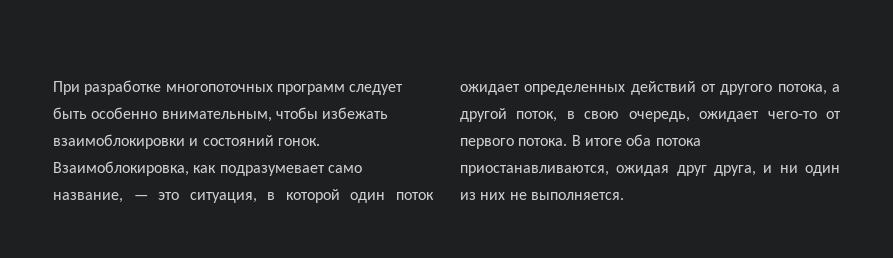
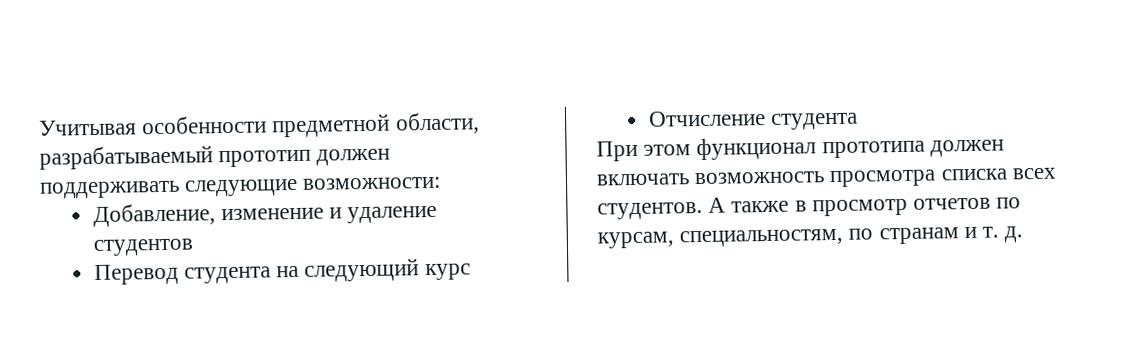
[53,80,404,95] [53,107,389,122] [53,134,320,149] [53,161,362,176] [53,189,434,203] [460,81,840,95] [460,108,841,122] [460,134,701,149] [460,165,840,176] [460,192,624,200] При разработке многопоточных программ следует быть особенно внимательным, чтобы избежать взаимоблокировки и состояний гонок. Взаимоблокировка, как подразумевает само название, — это ситуация, в которой один поток ожидает определенных действий от другого потока, а другой поток, в свою очередь, ожидает чего-то от первого потока. В итоге оба потока приостанавливаются, ожидая друг друга, и ни один из них не выполняется. -> [39,112,480,138] [39,145,391,170] [39,176,442,199] [92,203,438,228] [92,238,194,257] [93,258,471,286] [647,110,858,130] [596,137,1004,162] [596,167,1057,188] [597,197,1022,220] [597,226,1024,249] Учитывая особенности предметной области, разрабатываемый прототип должен поддерживать следующие возможности: // Добавление, изменение и удаление студентов // Перевод студента на следующий курс // Отчисление студента // При этом функционал прототипа должен включать возможность просмотра списка всех студентов. А также в просмотр отчетов по курсам, специальностям, по странам и т. д.

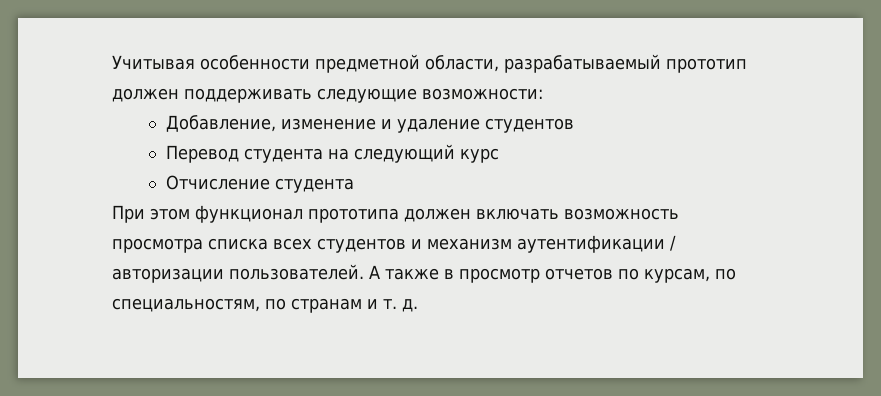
[597,201,703,220] студентов. -> [317,235,676,253] [112,264,364,283] студентов и механизм аутентификации / авторизации пользователей.
(674, 240) none -> [715,268,736,280] по

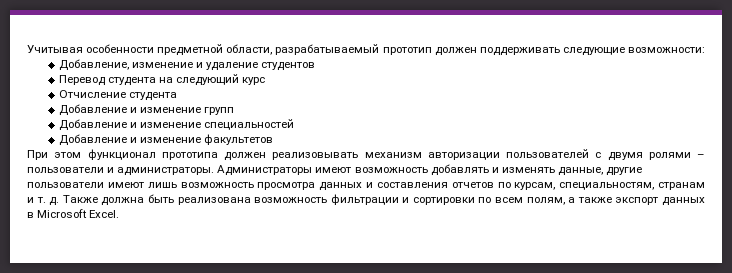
(354, 185) none -> [58,104,235,116] [58,119,295,131] [58,134,274,146] // Добавление и изменение групп // Добавление и изменение специальностей // Добавление и изменение факультетов
[476,208,679,220] [112,235,676,253] [112,264,736,283] [112,298,418,313] включать возможность просмотра списка всех студентов и механизм аутентификации / авторизации пользователей. А также в просмотр отчетов по курсам, по специальностям, по странам и т. д. -> [272,149,705,161] [27,164,643,176] [27,182,705,191] [27,194,705,206] [27,209,120,218] реализовывать механизм авторизации пользователей с двумя ролями – пользователи и администраторы. Администраторы имеют возможность добавлять и изменять данные, другие пользователи имеют лишь возможность просмотра данных и составления отчетов по курсам, специальностям, странам и т. д. Также должна быть реализована возможность фильтрации и сортировки по всем полям, а также экспорт данных в Microsoft Excel.

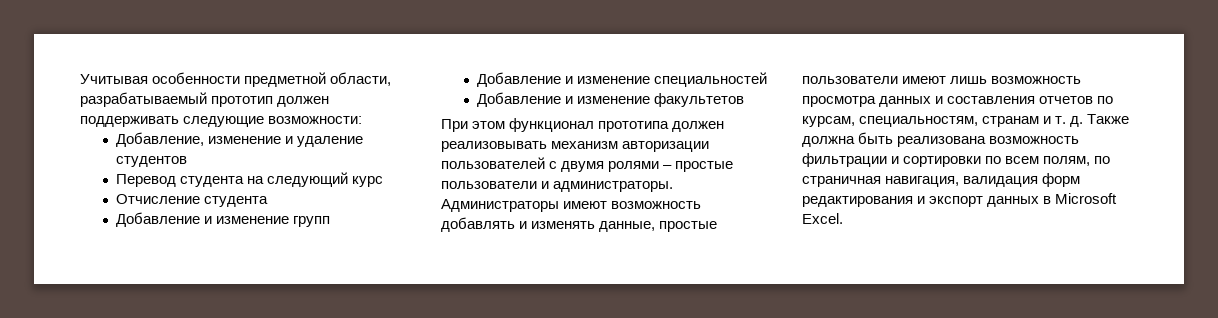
(705, 156) none -> [675,161,734,172] простые
[606,167,643,176] другие -> [659,221,718,232] простые
[568,197,612,203] а также -> [1094,156,1111,164] [802,173,1081,187] [802,196,926,207] по страничная навигация, валидация форм редактирования и

